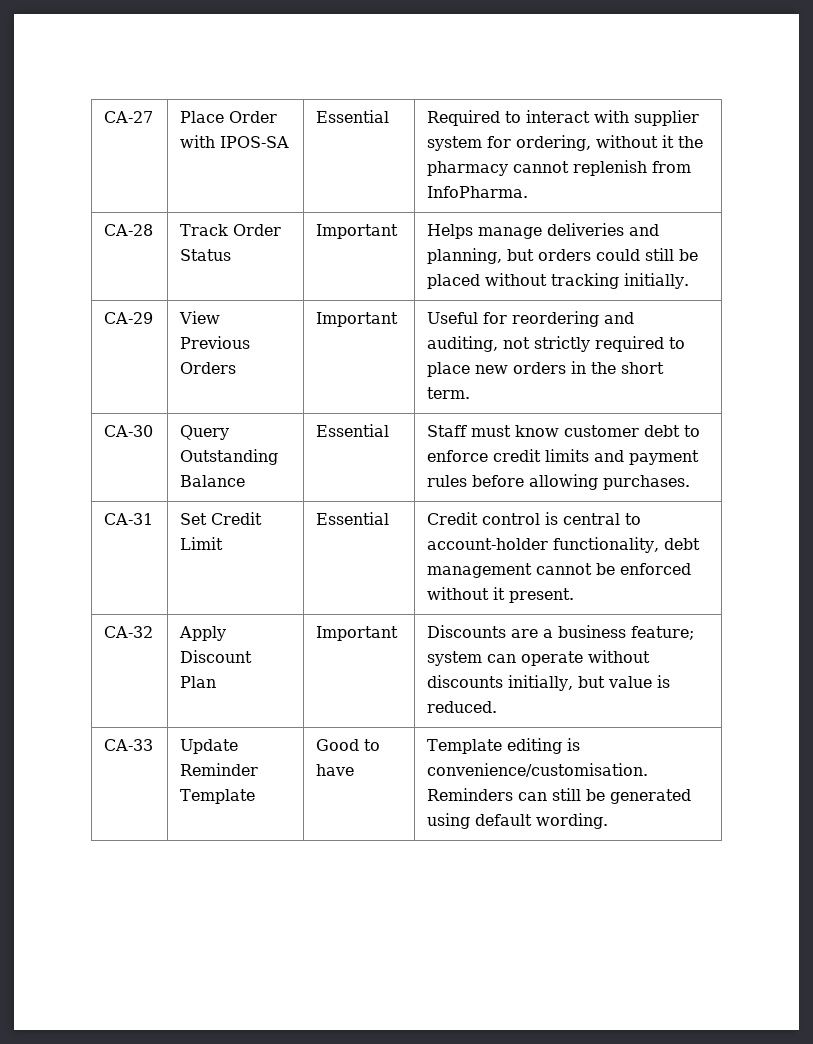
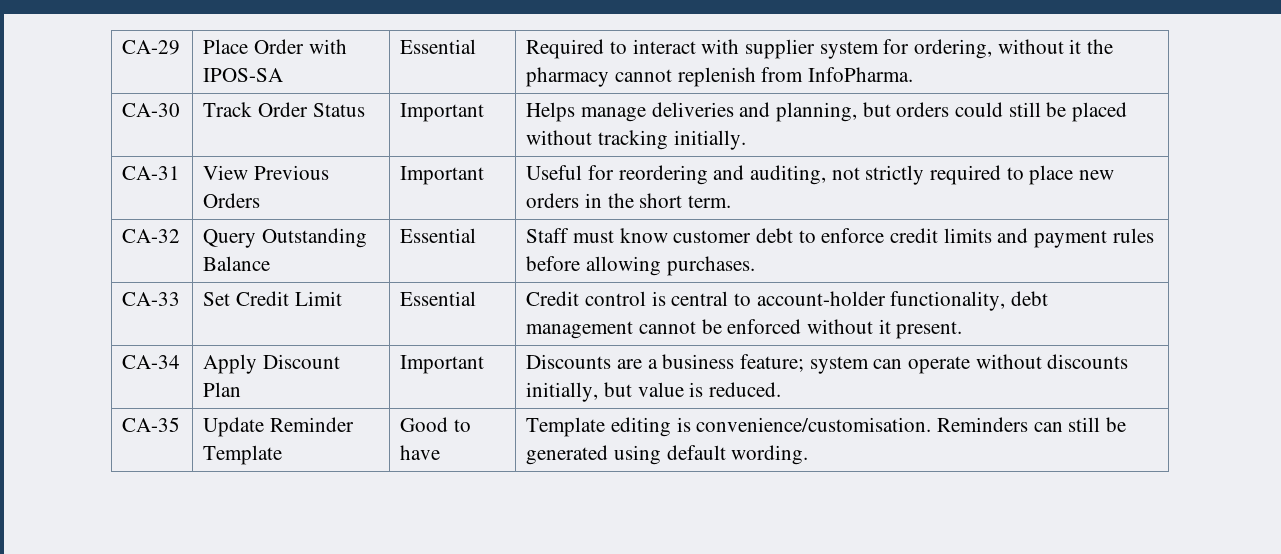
[104,111,154,123] CA-27 -> [122,40,181,55] CA-29
[104,224,154,236] CA-28 -> [122,103,181,117] CA-30
[104,312,154,324] CA-29 -> [122,166,181,180] CA-31
[104,425,154,437] CA-30 -> [122,229,181,243] CA-32
[104,513,154,525] CA-31 -> [122,292,181,306] CA-33
[104,626,154,638] CA-32 -> [122,355,181,369] CA-34
[104,739,154,751] CA-33 -> [122,417,181,432] CA-35

